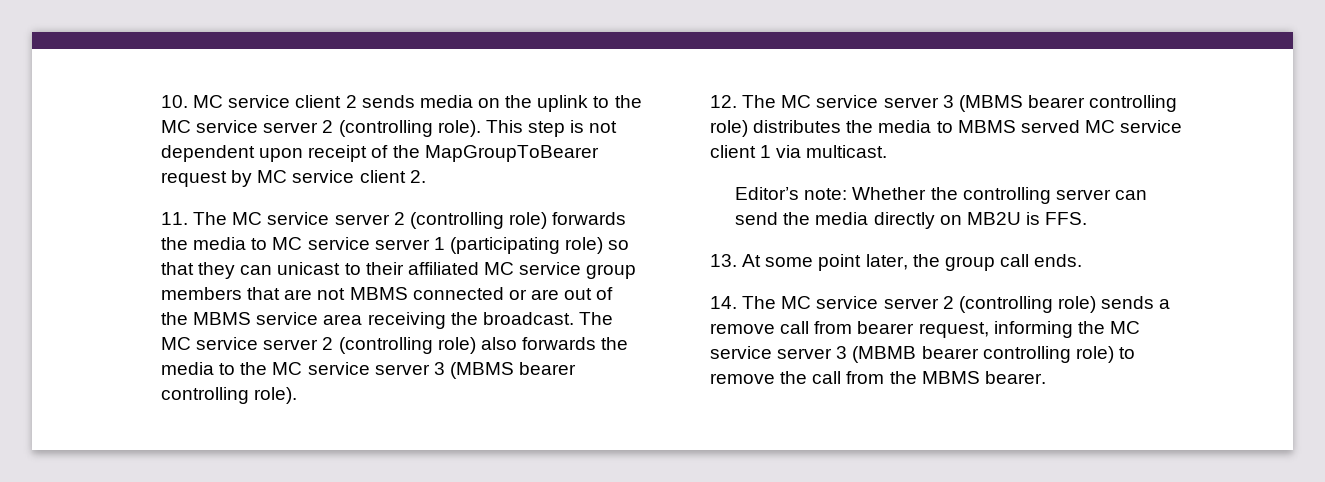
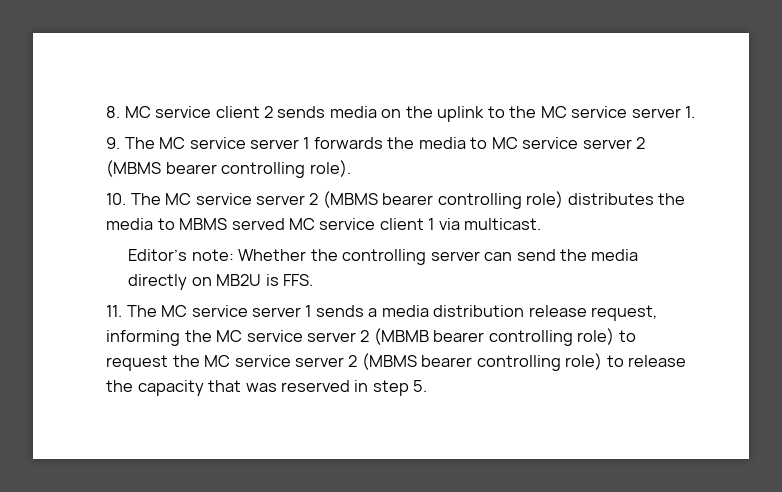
[161,95,189,108] 10. -> [106,106,121,118] 8.
[322,120,618,137] [161,145,599,162] [161,170,426,187] [161,212,547,229] 2 (controlling role). This step is not dependent upon receipt of the MapGroupToBearer request by MC service client 2. // 11. The MC service server 2 (controlling role) -> [685,106,696,118] [106,137,310,149] 1. // 9. The MC service server 1
[433,237,630,254] [161,262,637,279] [161,287,614,300] [161,312,613,329] [161,337,629,354] [161,362,577,379] [161,387,298,404] [710,95,954,108] 1 (participating role) so that they can unicast to their affiliated MC service group members that are not MBMS connected or are out of the MBMS service area receiving the broadcast. The MC service server 2 (controlling role) also forwards the media to the MC service server 3 (MBMS bearer controlling role). // 12. The MC service server 3 -> [636,137,646,149] [106,160,351,178] [106,193,319,205] 2 (MBMS bearer controlling role). // 10. The MC service server 2
[710,254,1083,271] [710,296,1171,313] [710,321,915,334] 13. At some point later, the group call ends. // 14. The MC service server 2 (controlling role) sends a remove call from bearer -> [106,305,587,317] 11. The MC service server 1 sends a media distribution release
[836,346,848,359] 3 -> [360,330,370,342] 2
[710,371,1046,384] remove the call from the MBMS bearer. -> [106,353,687,371] [106,380,428,396] request the MC service server 2 (MBMS bearer controlling role) to release the capacity that was reserved in step 5.

